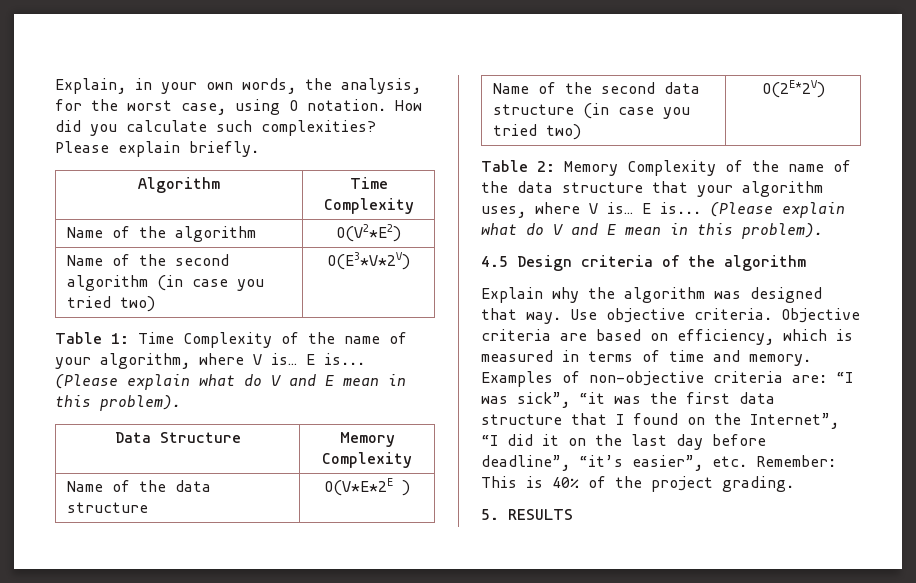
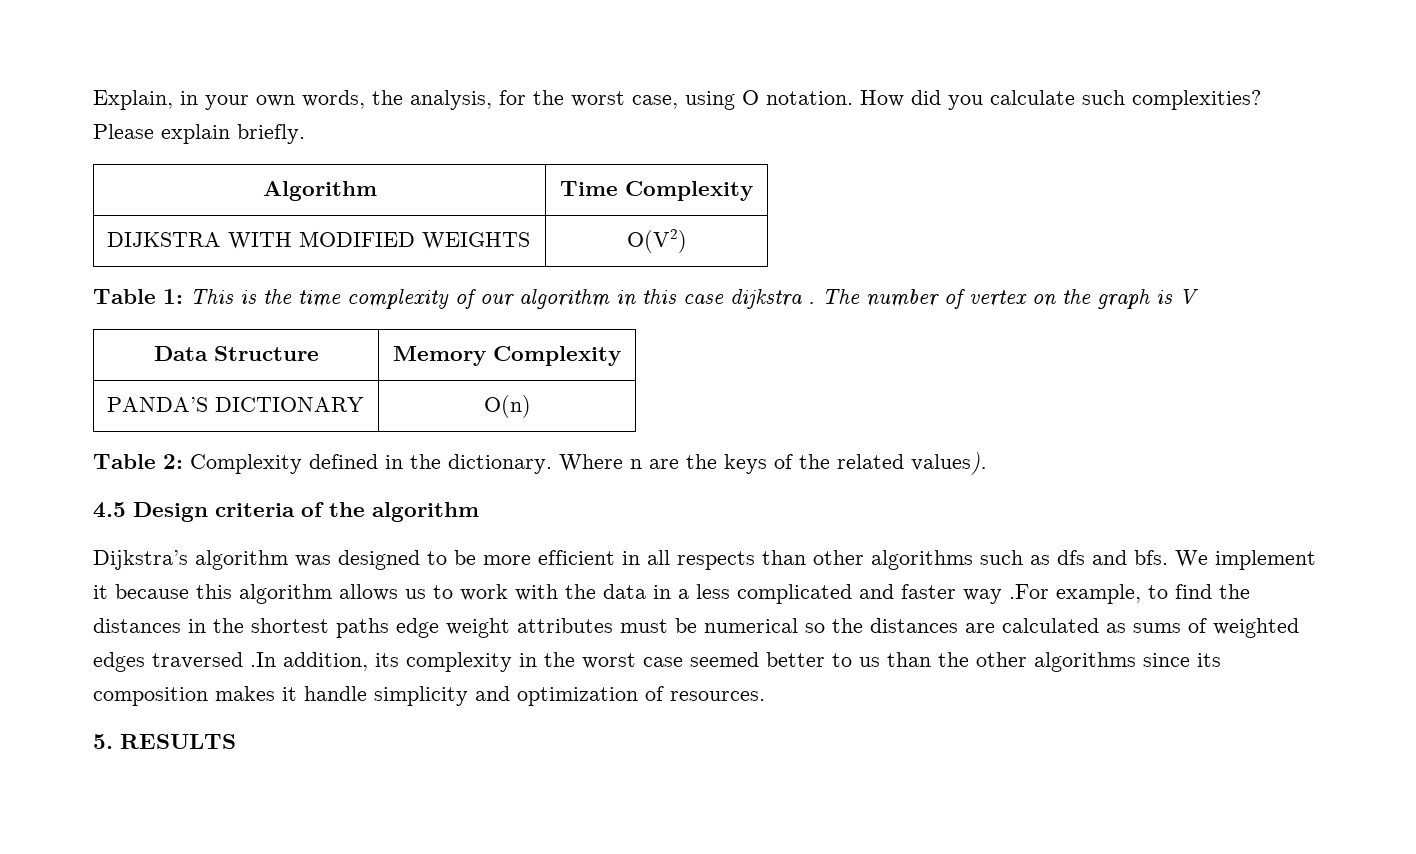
[67,226,257,242] [336,224,401,242] [67,254,230,266] [67,275,265,291] [67,296,156,312] [327,252,410,270] [55,332,407,348] [55,353,365,369] [55,374,406,390] [55,395,181,411] [114,432,241,443] [339,432,395,447] [322,452,412,468] [67,480,212,492] [67,502,149,513] [324,478,410,496] [493,82,701,94] [493,103,691,119] [493,124,582,140] [761,80,825,98] [481,160,851,176] [481,181,823,197] [481,202,845,218] [481,223,823,239] Name of the algorithm | O(V2*E2) // Name of the second algorithm (in case you tried two) | O(E3*V*2V) // Table 1: Time Complexity of the name of your algorithm, where V is… E is... (Please explain what do V and E mean in this problem). // Data Structure | Memory Complexity // Name of the data structure | O(V*E*2E ) // Name of the second data structure (in case you tried two) | O(2E*2V) // Table 2: Memory Complexity of the name of the data structure that your algorithm uses, where V is… E is... (Please explain what do V and E mean in this problem). -> [106,231,530,249] [626,229,687,253] [93,289,1199,309] [153,346,319,361] [393,346,621,366] [106,397,364,412] [483,395,531,418] [93,452,987,475] DIJKSTRA WITH MODIFIED WEIGHTS | O(V2) // Table 1: This is the time complexity of our algorithm in this case dijkstra . The number of vertex on the graph is V // Data Structure | Memory Complexity // PANDA’S DICTIONARY | O(n) // Table 2: Complexity defined in the dictionary. Where n are the keys of the related values).
[481,287,822,303] [481,308,860,324] [481,329,853,345] [481,350,811,366] [481,371,853,387] [481,392,775,408] [481,413,839,429] [481,434,766,450] [481,455,836,471] [481,476,794,492] Explain why the algorithm was designed that way. Use objective criteria. Objective criteria are based on efficiency, which is measured in terms of time and memory. Examples of non-objective criteria are: “I was sick”, “it was the first data structure that I found on the Internet”, “I did it on the last day before deadline”, “it’s easier”, etc. Remember: This is 40% of the project grading. -> [93,550,1316,570] [93,584,1250,604] [93,618,1299,638] [93,652,1221,672] [93,686,765,706] Dijkstra’s algorithm was designed to be more efficient in all respects than other algorithms such as dfs and bfs. We implement it because this algorithm allows us to work with the data in a less complicated and faster way .For example, to find the distances in the shortest paths edge weight attributes must be numerical so the distances are calculated as sums of weighted edges traversed .In addition, its complexity in the worst case seemed better to us than the other algorithms since its composition makes it handle simplicity and optimization of resources.

